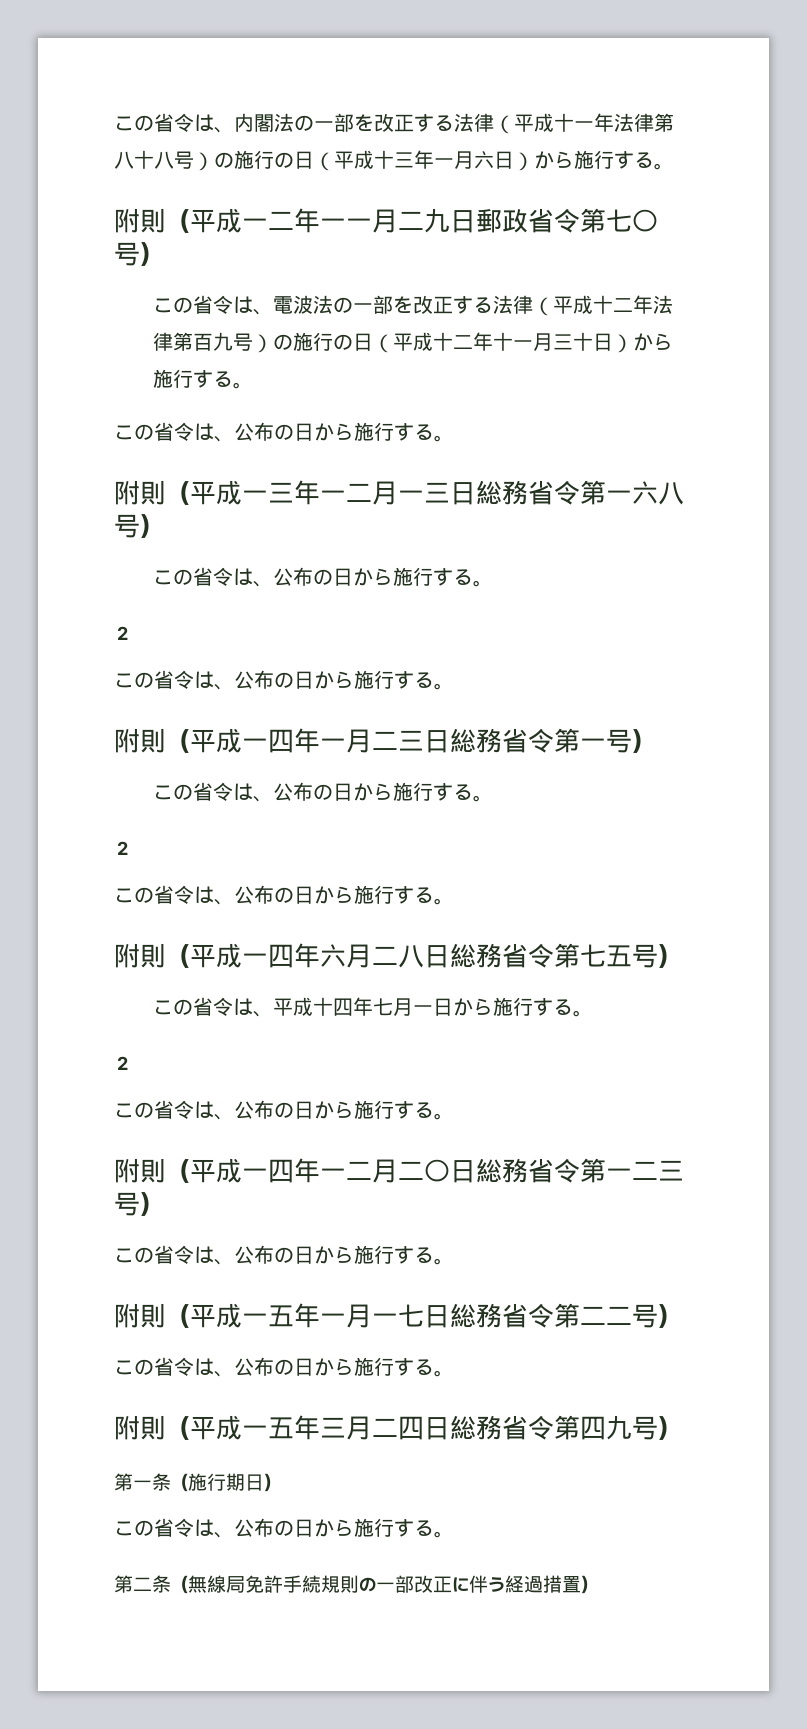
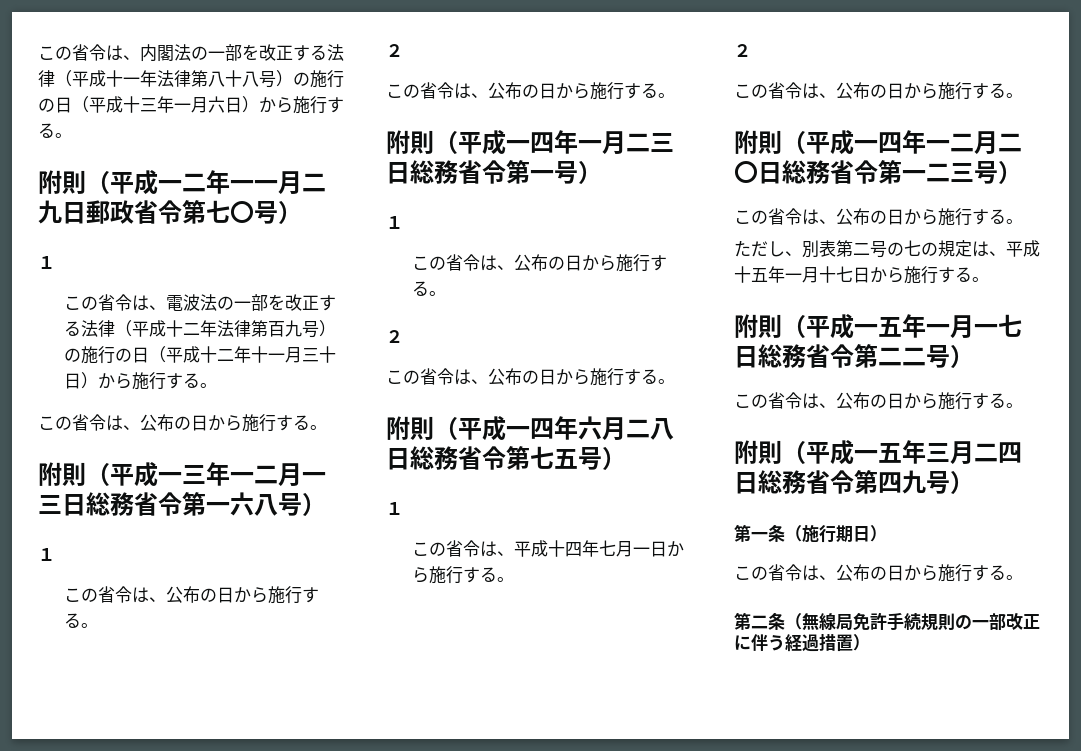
(164, 254) none -> [38,256,55,269] // １
(164, 526) none -> [38,548,55,561] // １
(656, 741) none -> [386,216,403,229] // １
(682, 956) none -> [386,502,403,515] // １
(454, 1261) none -> [734,240,1040,258] [734,266,989,284] // ただし、別表第二号の七の規定は、平成十五年一月十七日から施行する。

